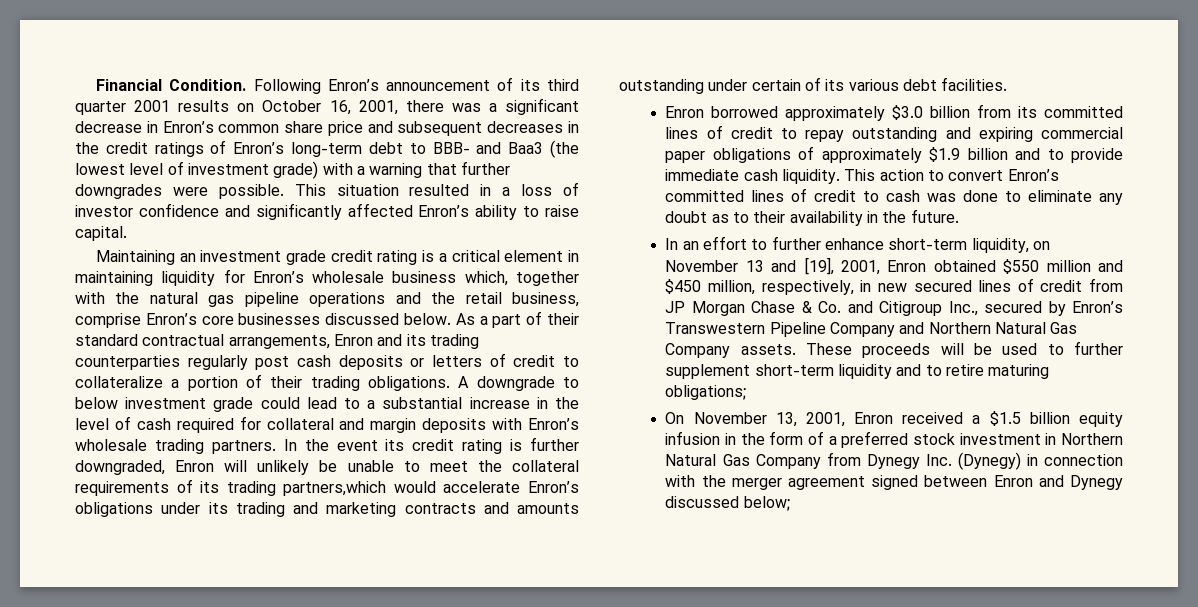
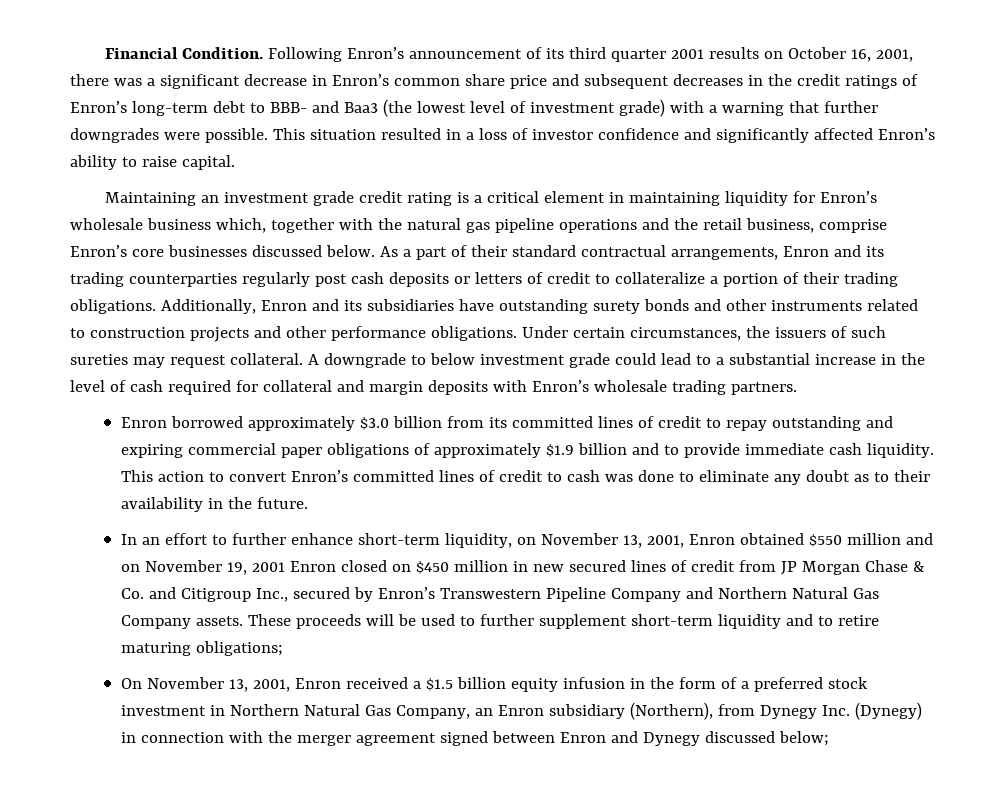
(450, 383) none -> [160,299,918,314] [70,326,886,342] [70,353,303,368] Additionally, Enron and its subsidiaries have outstanding surety bonds and other instruments related to construction projects and other performance obligations. Under certain circumstances, the issuers of such sureties may request collateral.
[283,437,579,454] [75,460,579,475] [75,479,579,496] [75,502,579,517] [619,77,1008,94] In the event its credit rating is further downgraded, Enron will unlikely be unable to meet the collateral requirements of its trading partners,which would accelerate Enron’s obligations under its trading and marketing contracts and amounts outstanding under certain of its various debt facilities. -> (797, 388) none
[745,257,834,275] 13 and [19], -> [623,535,643,548] 13,
[665,279,854,295] $450 million, respectively, -> [121,560,509,575] on November 19, 2001 Enron closed on $450 million
[755,454,821,469] Company -> [396,702,714,720] Company, an Enron subsidiary (Northern),

